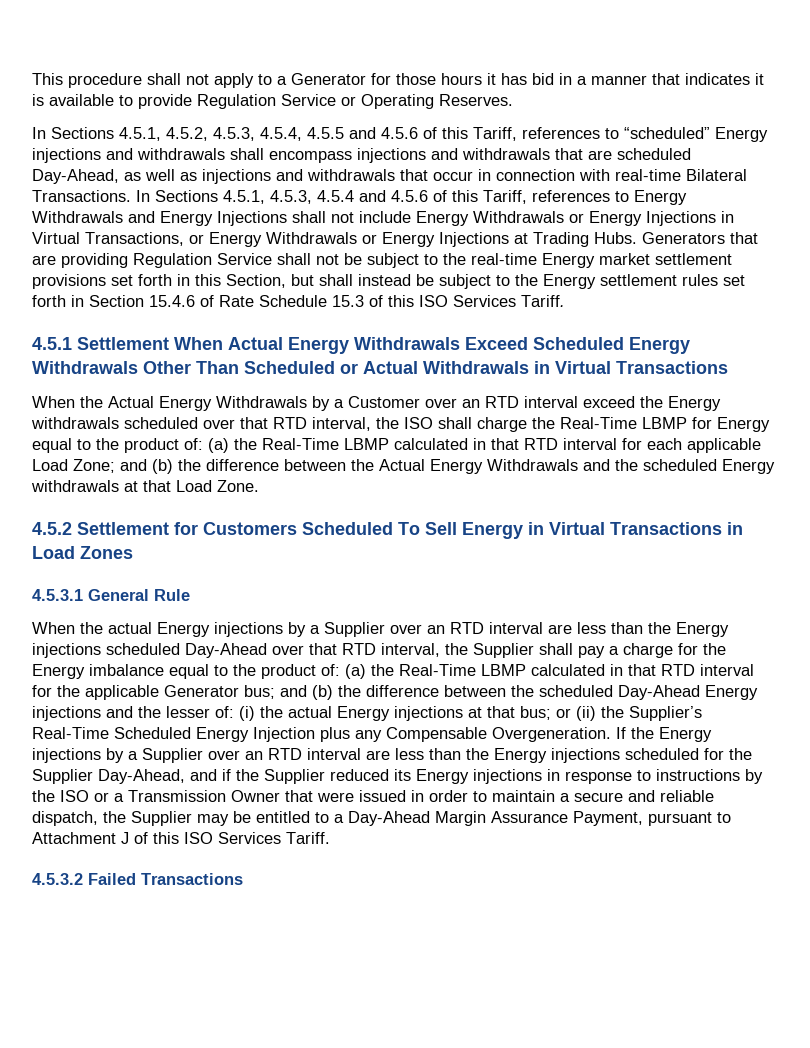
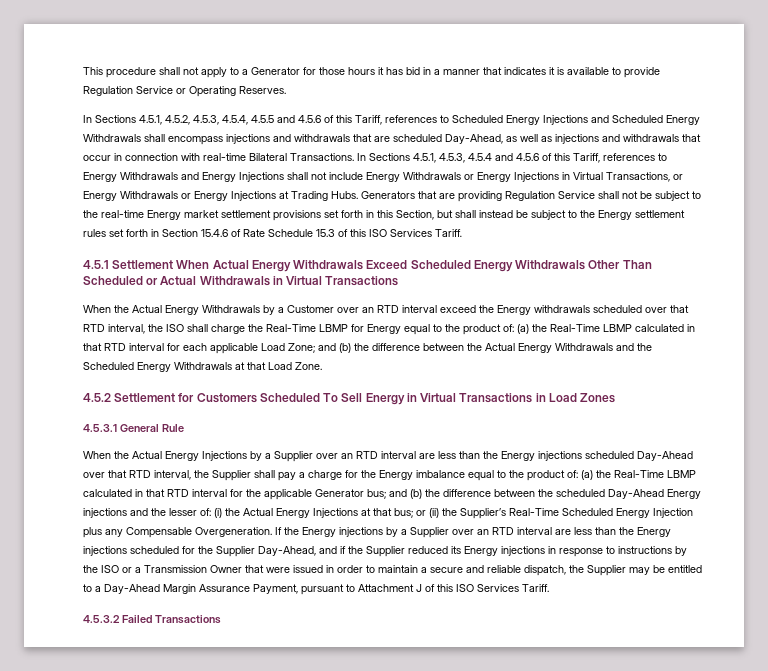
[624,127,768,142] [32,148,225,163] “scheduled” Energy injections and withdrawals -> [452,115,700,125] [83,134,141,142] Scheduled Energy Injections and Scheduled Energy Withdrawals
[643,459,775,474] [31,480,119,492] scheduled Energy withdrawals -> [83,362,232,372] Scheduled Energy Withdrawals
[108,622,283,637] actual Energy injections -> [132,451,247,461] Actual Energy Injections
[288,706,463,721] actual Energy injections -> [243,508,358,518] Actual Energy Injections

